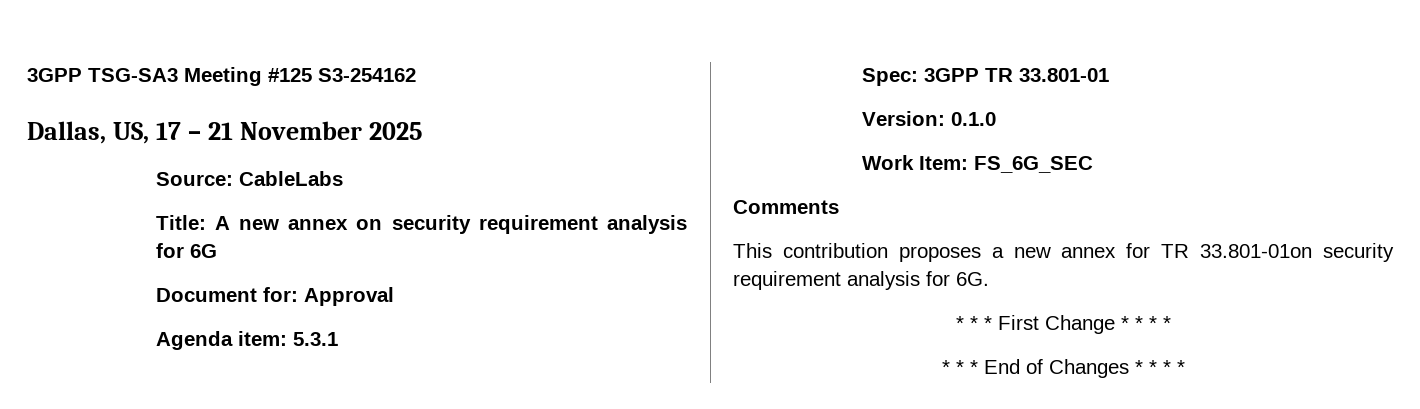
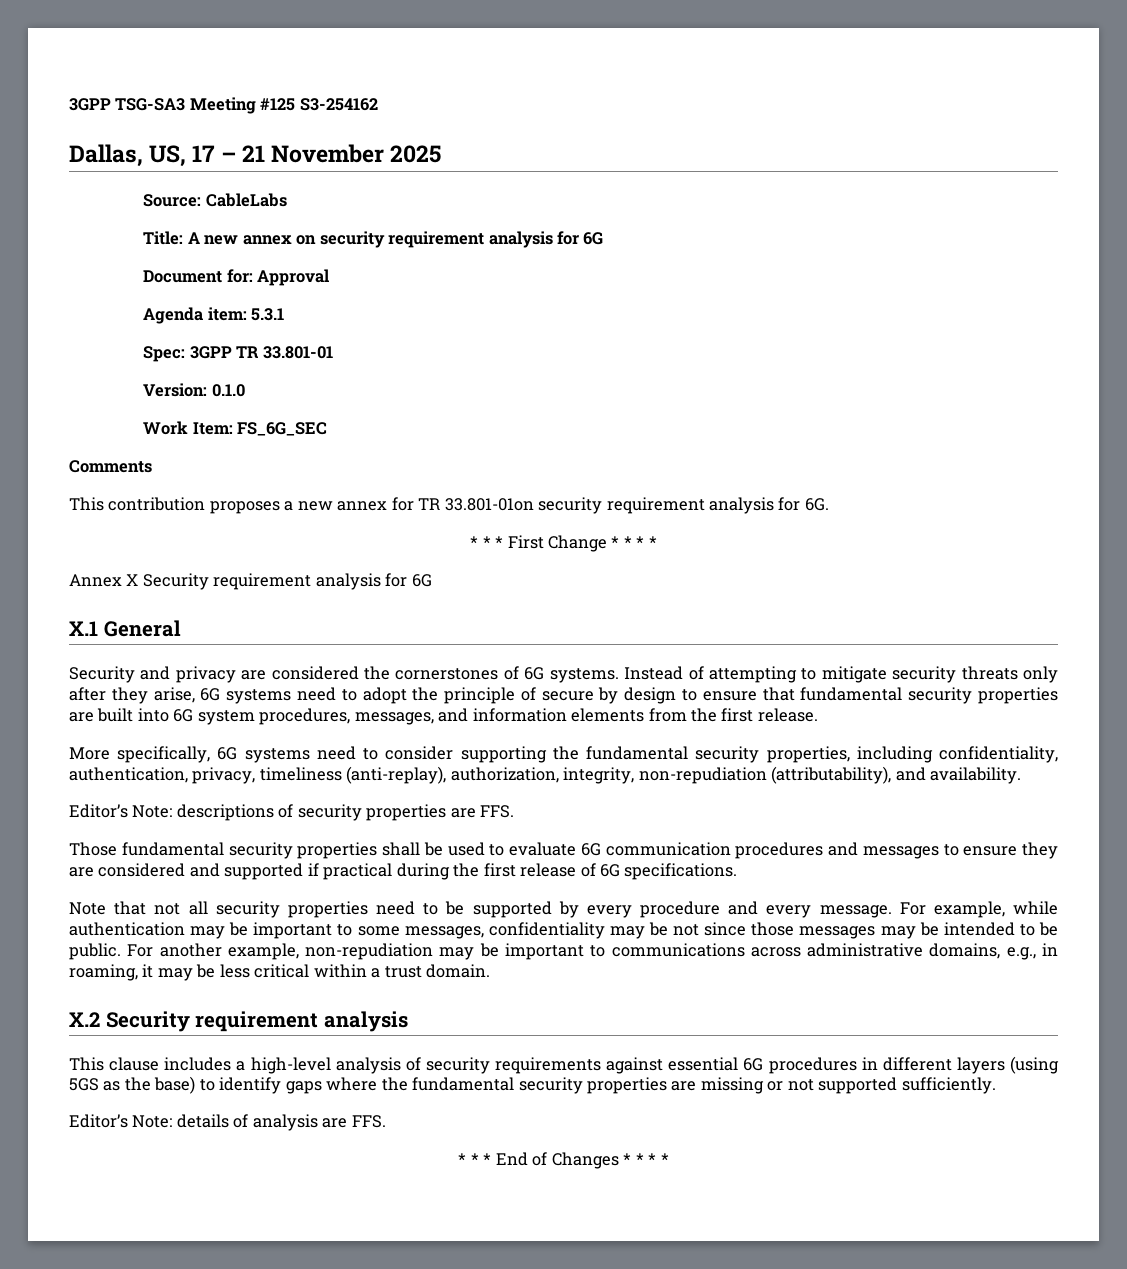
(1171, 323) none -> [69,573,432,590] [69,620,181,637] [69,666,1058,683] [69,687,1058,704] [69,708,818,725] [69,746,1059,763] [69,766,1022,784] [69,804,515,821] [69,842,1058,859] [69,863,738,880] [69,901,1058,918] [69,922,1058,939] [69,943,1059,960] [69,964,491,981] [69,1011,408,1032] [69,1056,1059,1074] [69,1076,996,1094] [69,1114,386,1131] // Annex X Security requirement analysis for 6G // X.1 General // Security and privacy are considered the cornerstones of 6G systems. Instead of attempting to mitigate security threats only after they arise, 6G systems need to adopt the principle of secure by design to ensure that fundamental security properties are built into 6G system procedures, messages, and information elements from the first release. // More specifically, 6G systems need to consider supporting the fundamental security properties, including confidentiality, authentication, privacy, timeliness (anti-replay), authorization, integrity, non-repudiation (attributability), and availability. // Editor’s Note: descriptions of security properties are FFS. // Those fundamental security properties shall be used to evaluate 6G communication procedures and messages to ensure they are considered and supported if practical during the first release of 6G specifications. // Note that not all security properties need to be supported by every procedure and every message. For example, while authentication may be important to some messages, confidentiality may be not since those messages may be intended to be public. For another example, non-repudiation may be important to communications across administrative domains, e.g., in roaming, it may be less critical within a trust domain. // X.2 Security requirement analysis // This clause includes a high-level analysis of security requirements against essential 6G procedures in different layers (using 5GS as the base) to identify gaps where the fundamental security properties are missing or not supported sufficiently. // Editor’s Note: details of analysis are FFS.

